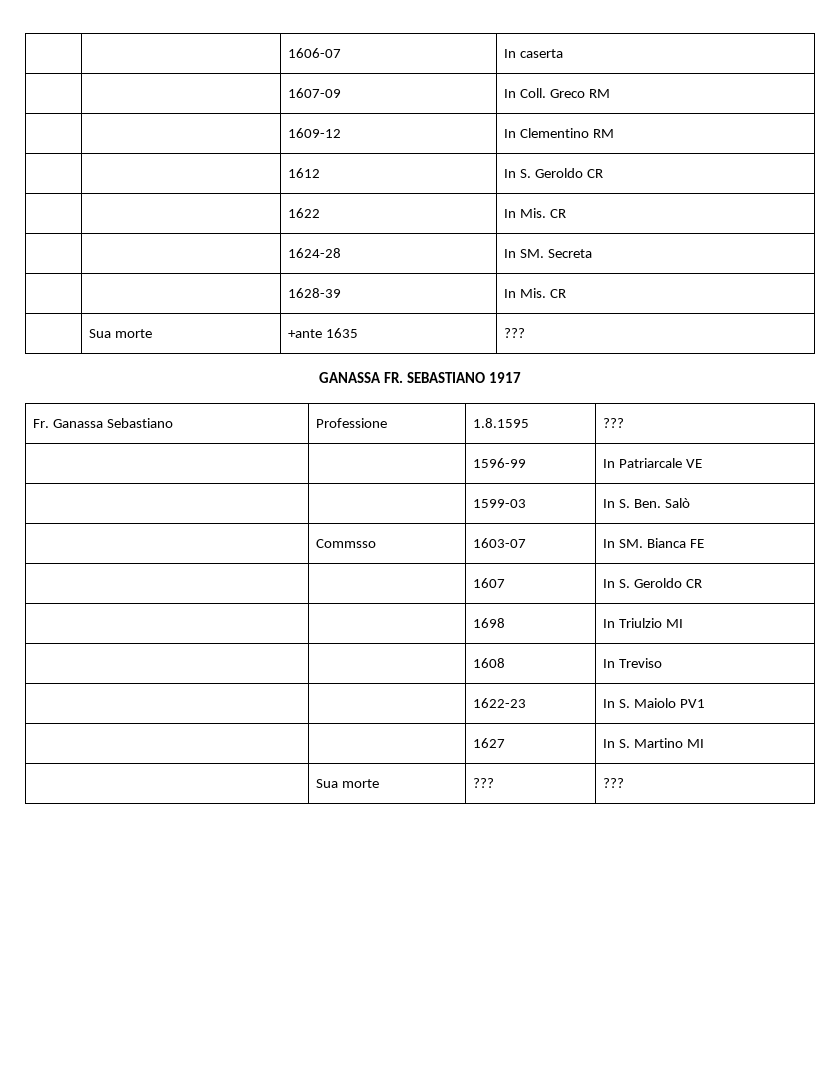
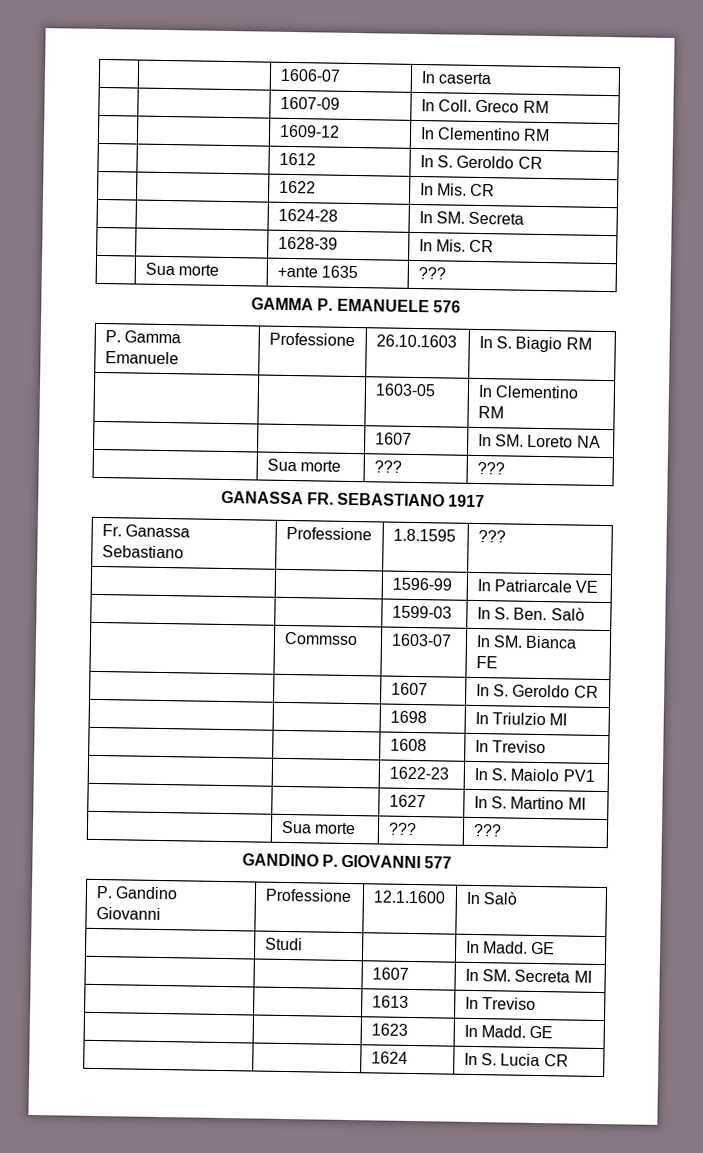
(525, 333) none -> [251,297,461,313] [104,330,182,344] [104,351,179,365] [268,332,355,347] [375,334,457,348] [478,335,592,353] [374,383,436,397] [477,384,580,399] [477,405,504,419] [374,432,412,445] [477,433,601,448] [266,458,342,472] [373,460,402,473] [476,461,505,475] // GAMMA P. EMANUELE 576 // P. Gamma Emanuele | Professione | 26.10.1603 | In S. Biagio RM // | | 1603-05 | In Clementino RM // | | 1607 | In SM. Loreto NA // | Sua morte | ??? | ???
(624, 783) none -> [241,853,453,869] [95,885,179,900] [95,906,161,921] [264,888,352,903] [372,890,446,904] [465,891,519,905] [264,937,303,951] [465,940,556,955] [371,967,409,980] [464,968,592,983] [371,995,409,1008] [464,996,537,1010] [370,1023,408,1036] [463,1024,554,1039] [370,1051,408,1064] [463,1052,569,1067] // GANDINO P. GIOVANNI 577 // P. Gandino Giovanni | Professione | 12.1.1600 | In Salò // | Studi | | In Madd. GE // | | 1607 | In SM. Secreta MI // | | 1613 | In Treviso // | | 1623 | In Madd. GE // | | 1624 | In S. Lucia CR

